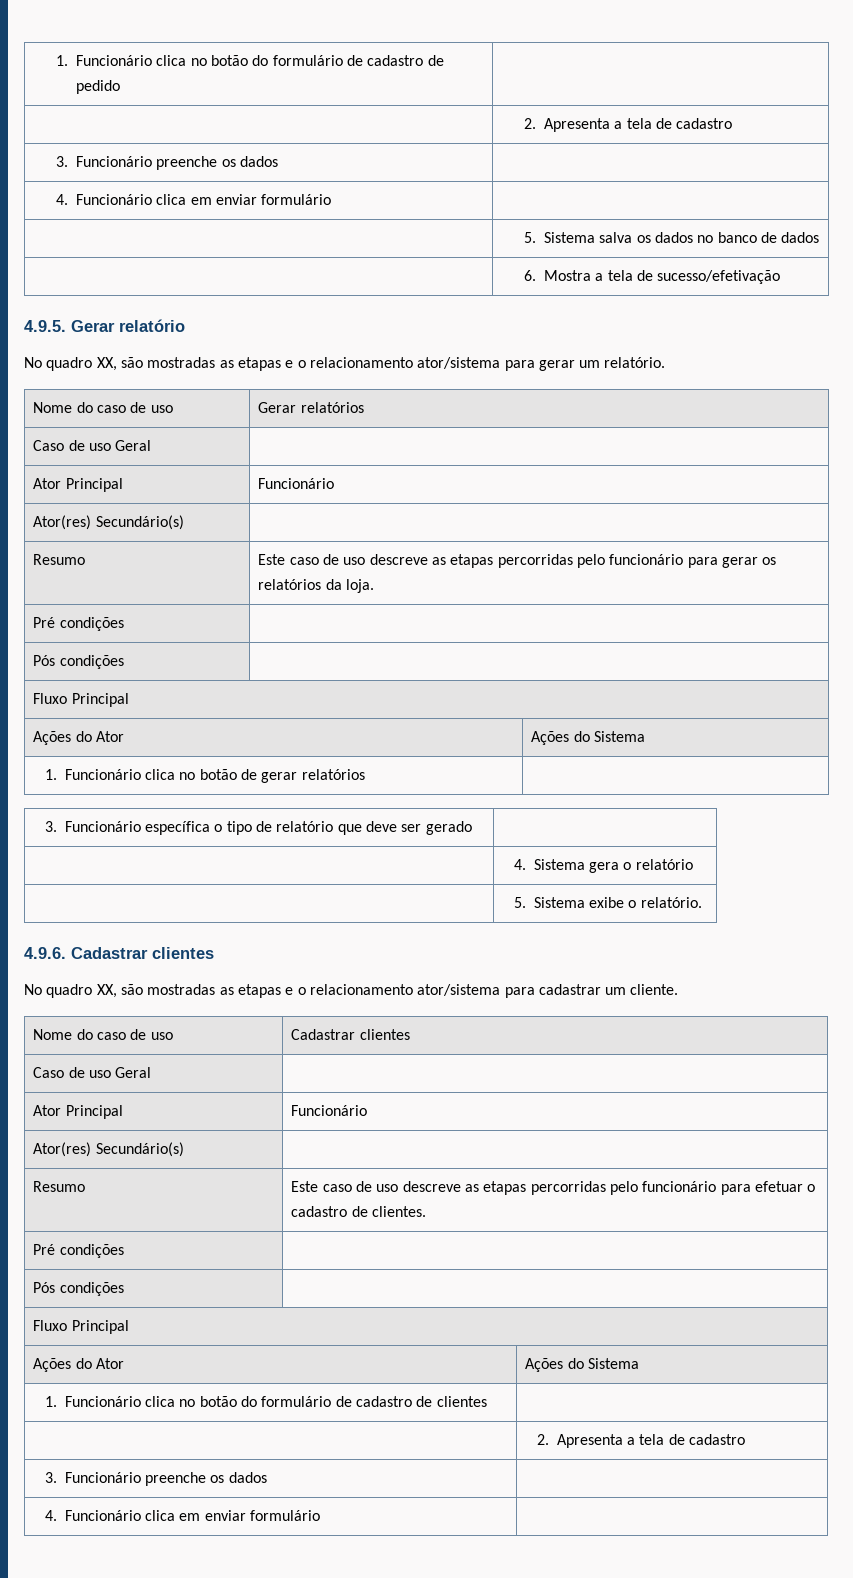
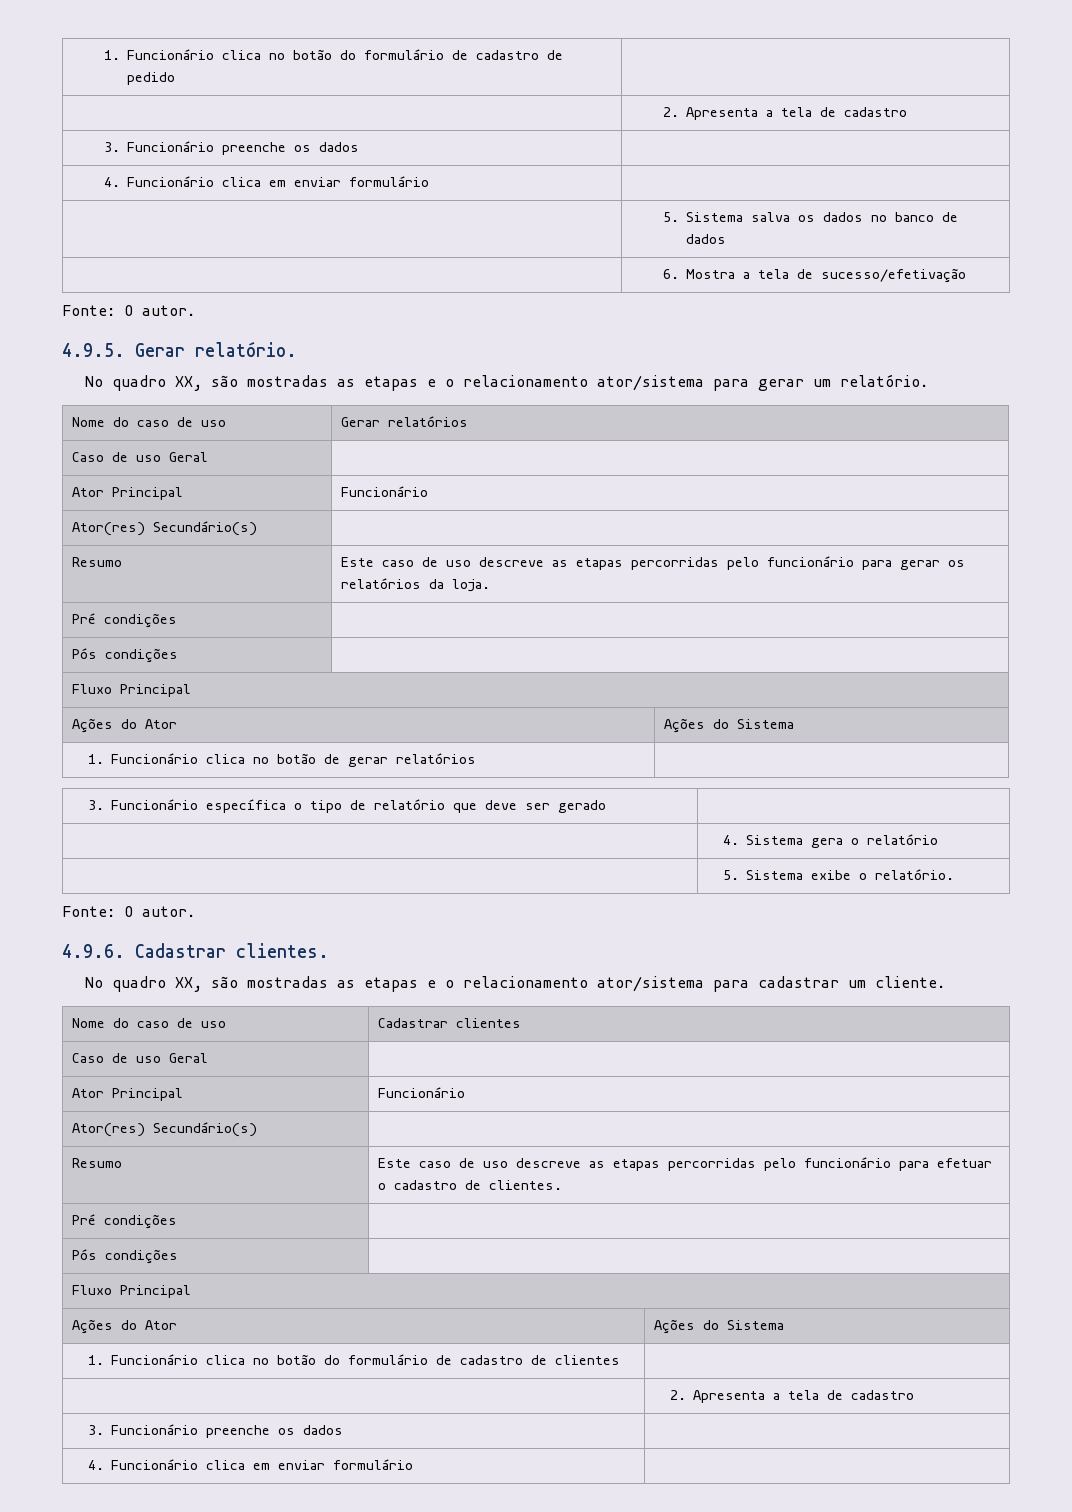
(781, 277) none -> [62,305,195,316] // Fonte: O autor.
[119,319,185,332] relatório -> [195,341,297,357] relatório.
(702, 902) none -> [62,906,195,917] // Fonte: O autor.
[152,947,214,959] clientes -> [236,943,329,958] clientes.

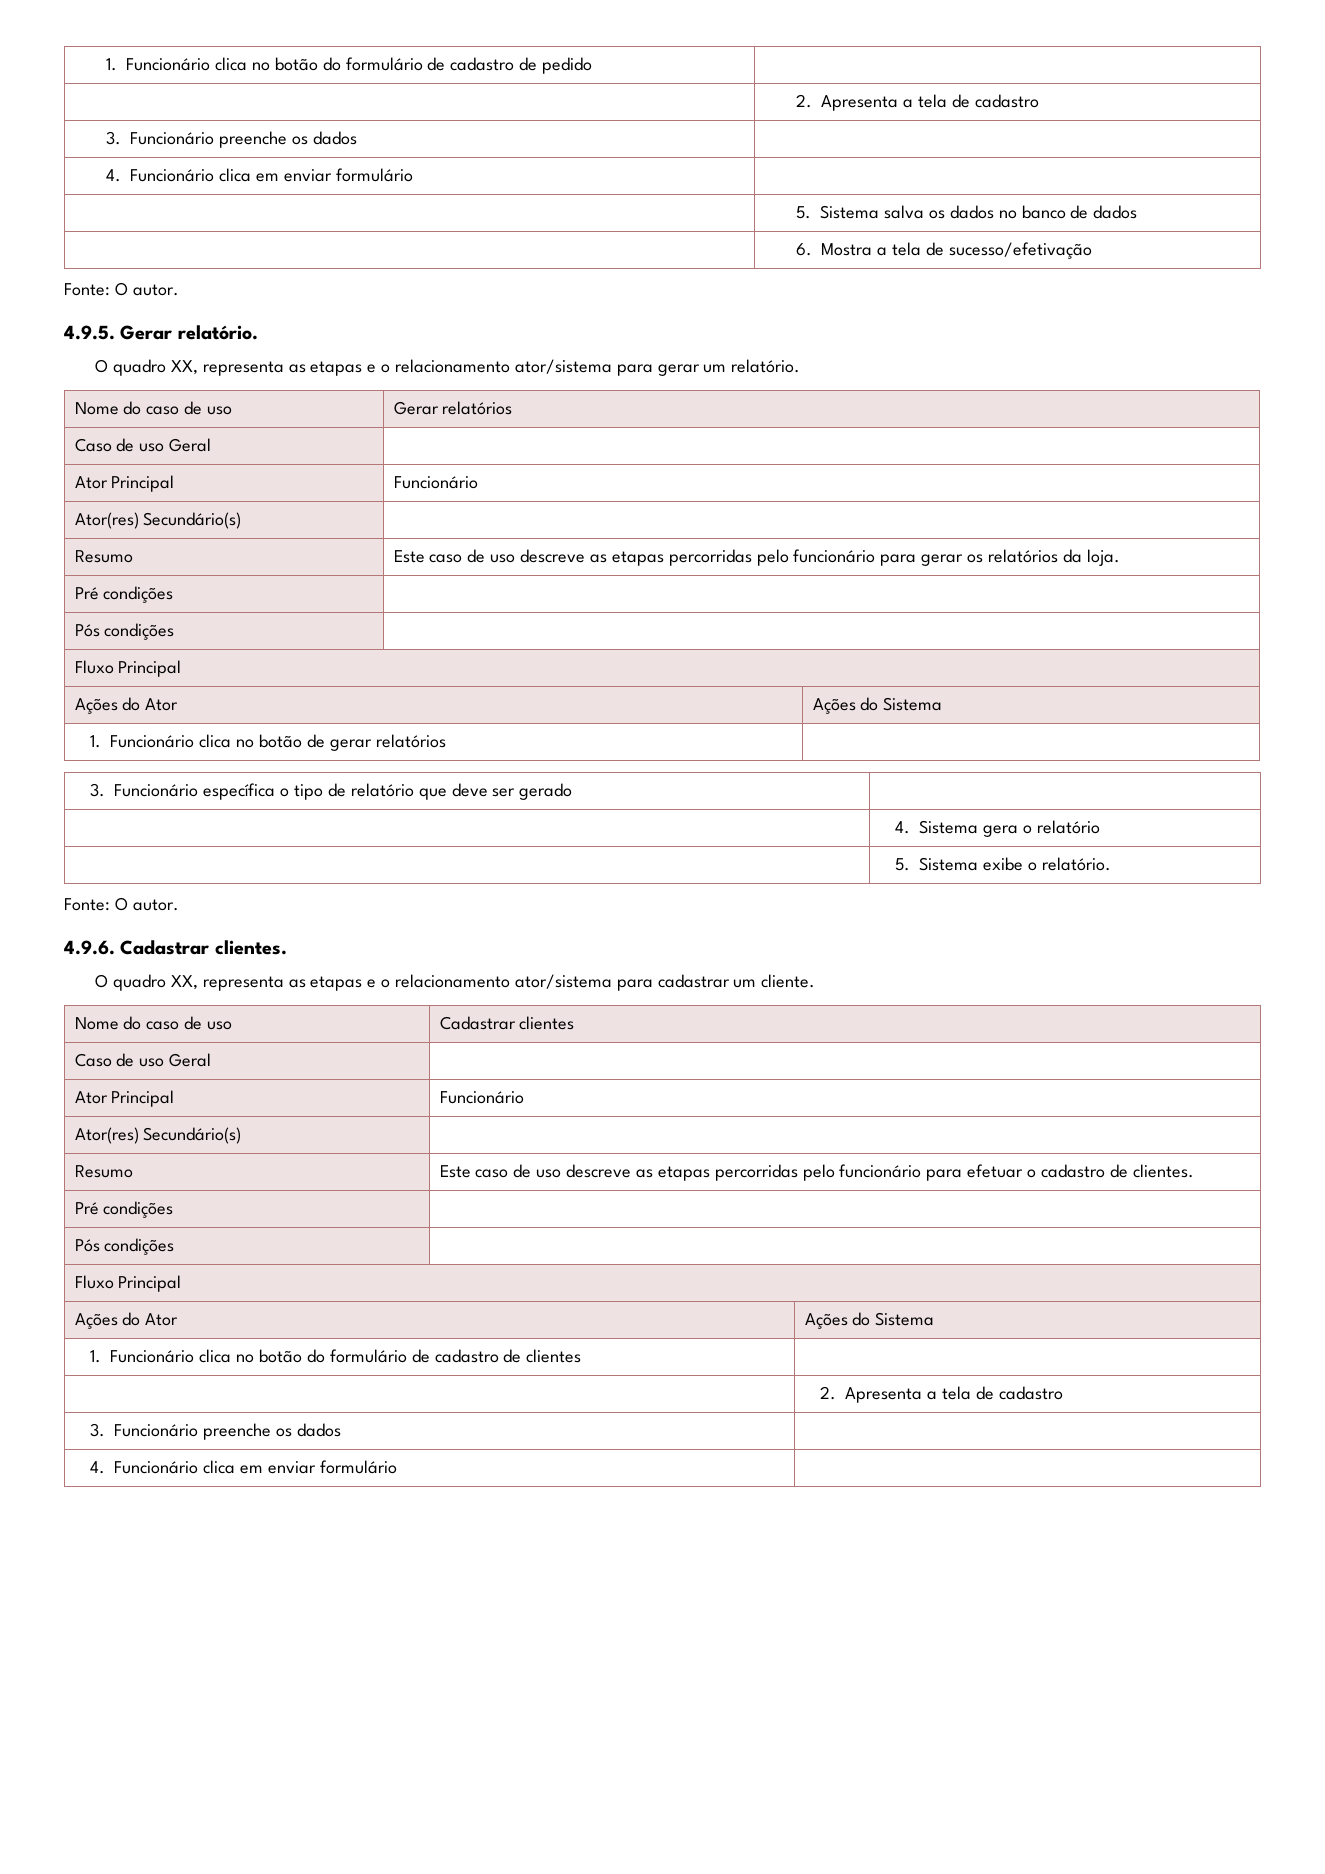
[84,375,328,391] No quadro XX, são mostradas -> [95,359,284,376] O quadro XX, representa
[84,976,328,992] No quadro XX, são mostradas -> [95,974,284,991] O quadro XX, representa

